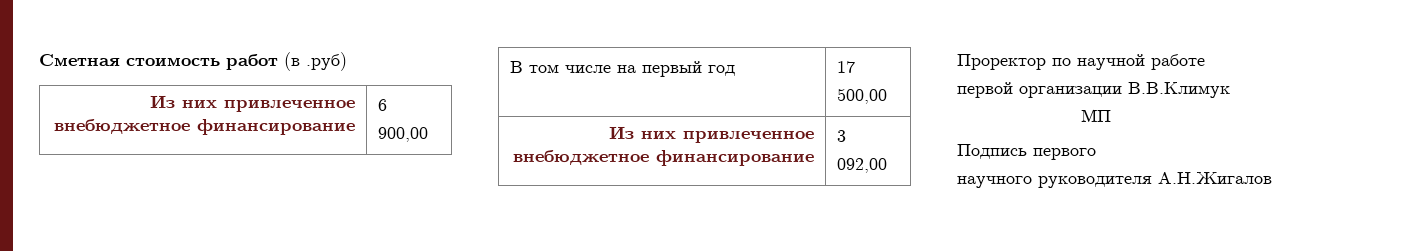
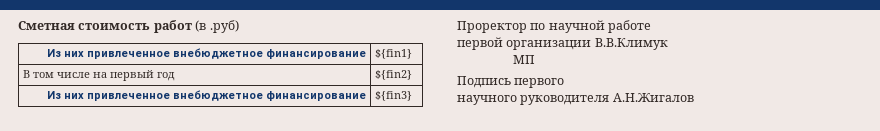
[377,99,387,111] [377,127,428,142] 6 900,00 -> [375,49,413,59] ${fin1}
[836,61,855,73] [836,88,887,104] [609,126,815,143] [513,150,815,166] [836,130,846,142] [836,158,887,173] 17 500,00 // Из них привлеченное внебюджетное финансирование | 3 092,00 -> [375,70,413,80] [46,90,366,101] [375,91,413,101] ${fin2} // Из них привлеченное внебюджетное финансирование | ${fin3}

